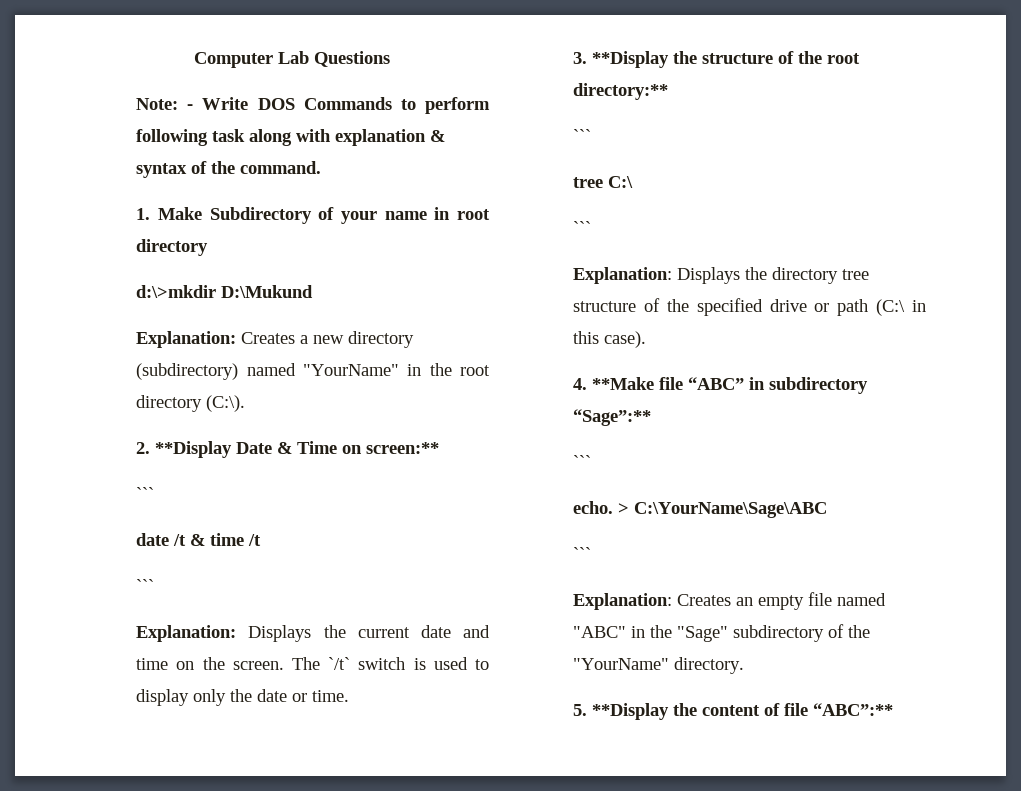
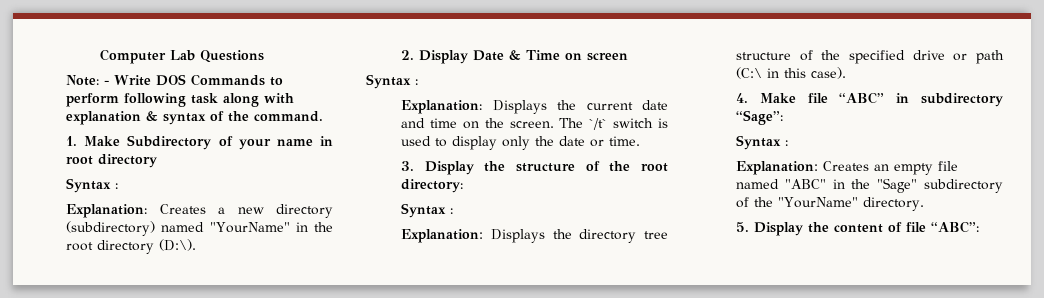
[136,285,314,298] d:\>mkdir D:\Mukund -> [66,178,119,193] Syntax :
[206,395,246,412] (C:\). -> [159,239,197,251] (D:\).
[155,441,233,458] **Display -> [419,50,469,64] Display
[366,442,440,454] [136,487,155,500] [136,533,262,546] [136,579,155,592] screen:** // ``` // date /t & time /t // ``` -> [587,53,629,61] [366,74,418,89] screen // Syntax :
[592,51,670,68] **Display -> [424,161,474,175] Display
[573,83,669,100] [573,129,592,142] [573,176,634,188] [573,221,592,234] directory:** // ``` // tree C:\ // ``` -> [401,179,464,193] [401,203,454,218] directory: // Syntax :
[592,377,655,390] **Make -> [759,93,796,103] Make
[573,409,652,426] [573,455,592,468] [573,501,828,518] [573,547,592,560] “Sage”:** // ``` // echo. > C:\YourName\Sage\ABC // ``` -> [736,110,784,125] [736,135,789,150] “Sage”: // Syntax :
[592,703,670,720] **Display -> [754,222,804,236] Display
[813,703,894,716] “ABC”:** -> [931,221,980,233] “ABC”:

